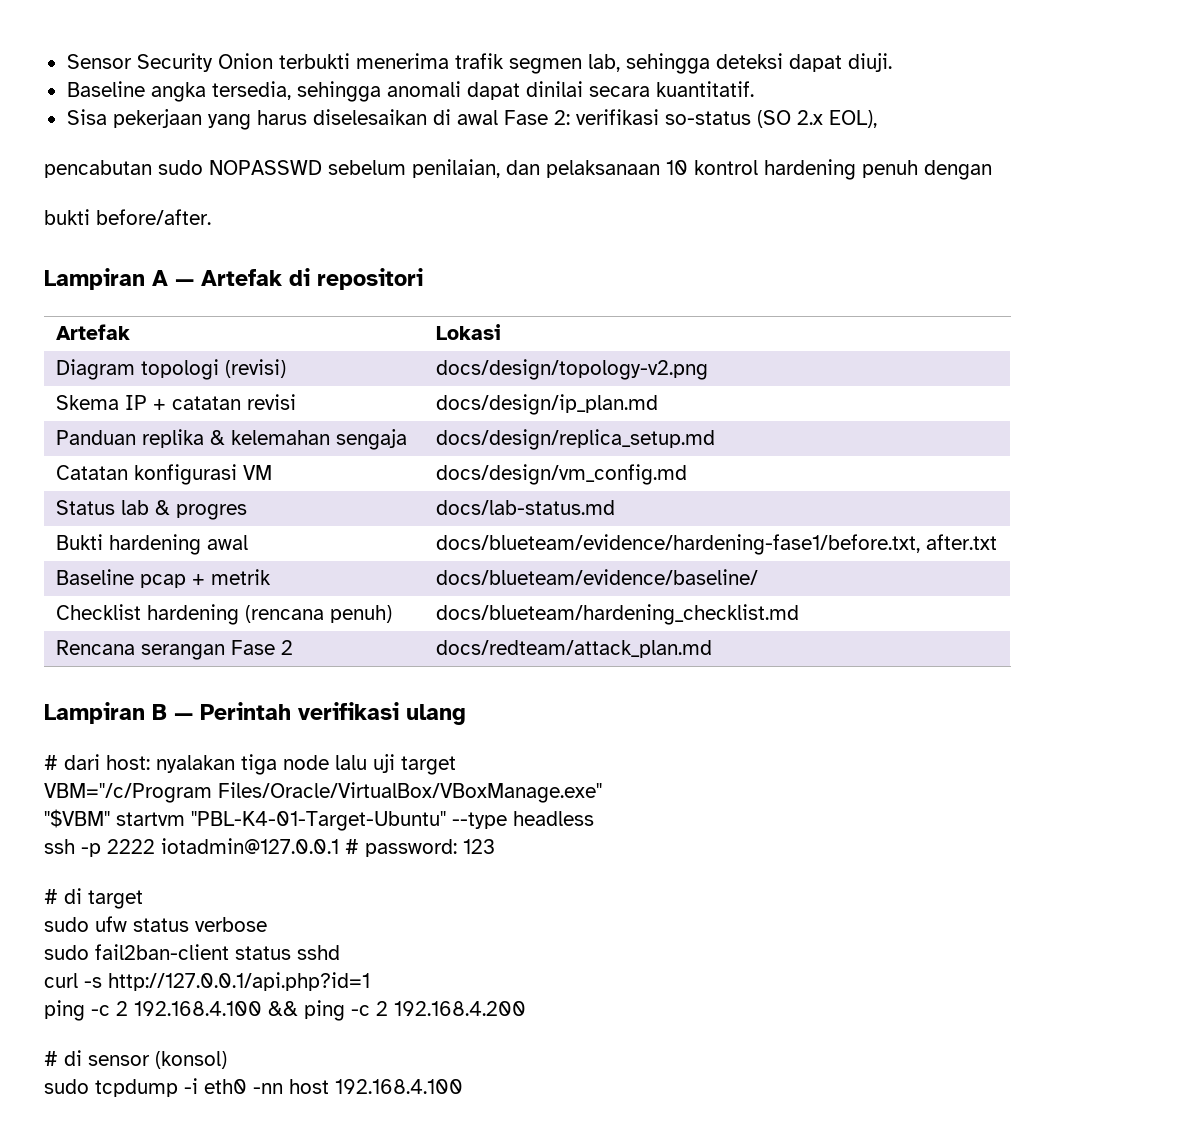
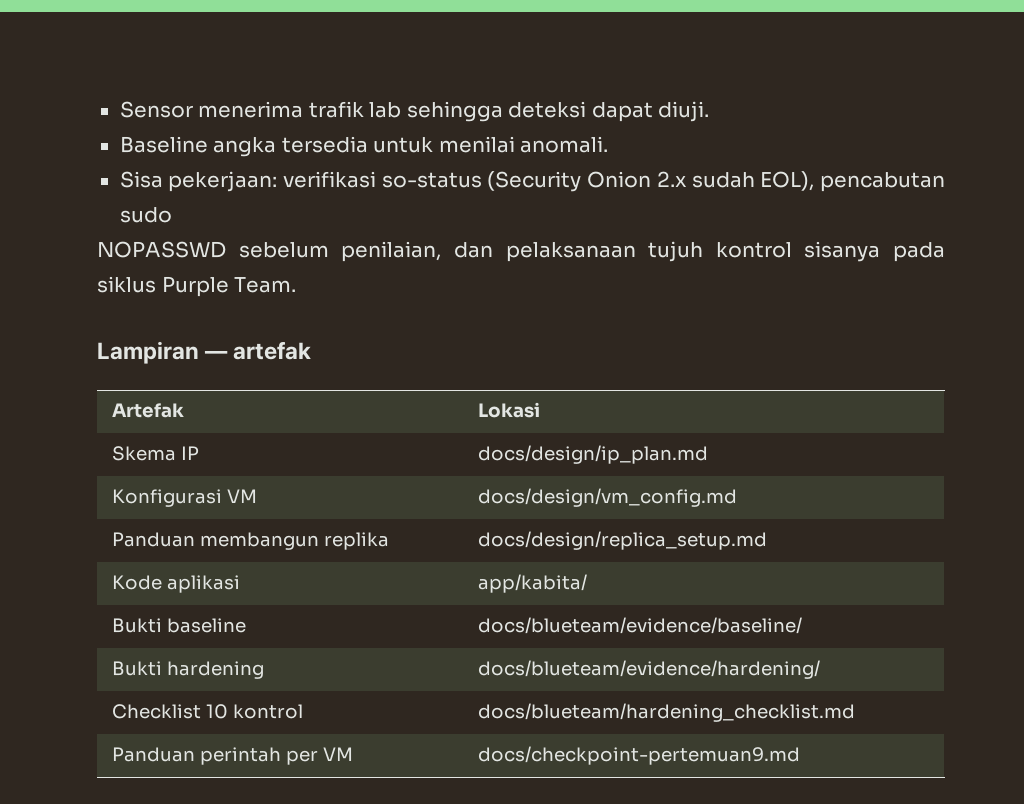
[136,53,620,74] Security Onion terbukti menerima trafik segmen lab, -> [198,101,402,118] menerima trafik lab
[211,81,754,102] [66,109,823,130] tersedia, sehingga anomali dapat dinilai secara kuantitatif. // Sisa pekerjaan yang harus diselesaikan di awal Fase 2: verifikasi so-status (SO 2.x -> [281,136,609,153] [119,171,755,192] tersedia untuk menilai anomali. // Sisa pekerjaan: verifikasi so-status (Security Onion 2.x sudah
(877, 119) // -> (815, 181) none
(203, 167) none -> (172, 215) //
[666,159,992,180] [44,209,211,225] [44,268,423,290] [55,324,130,340] [435,324,501,340] [55,359,286,380] [435,359,708,380] [55,394,296,410] [435,394,658,415] [55,429,407,450] [435,429,715,450] [55,464,272,485] [435,464,687,485] [55,500,247,520] [435,500,615,515] [55,534,248,555] [435,534,997,555] [55,569,271,588] [435,569,758,585] [55,604,392,625] [435,604,799,625] [55,640,293,660] [435,640,712,658] [44,702,466,725] [44,754,456,775] [44,782,602,803] [44,809,594,831] [44,838,495,857] [44,888,143,909] [44,916,267,932] [44,944,340,960] [44,972,370,991] [44,1000,526,1021] [44,1050,227,1069] [44,1078,463,1097] 10 kontrol hardening penuh dengan // bukti before/after. // Lampiran A — Artefak di repositori // Artefak | Lokasi // Diagram topologi (revisi) | docs/design/topology-v2.png // Skema IP + catatan revisi | docs/design/ip_plan.md // Panduan replika & kelemahan sengaja | docs/design/replica_setup.md // Catatan konfigurasi VM | docs/design/vm_config.md // Status lab & progres | docs/lab-status.md // Bukti hardening awal | docs/blueteam/evidence/hardening-fase1/before.txt, after.txt // Baseline pcap + metrik | docs/blueteam/evidence/baseline/ // Checklist hardening (rencana penuh) | docs/blueteam/hardening_checklist.md // Rencana serangan Fase 2 | docs/redteam/attack_plan.md // Lampiran B — Perintah verifikasi ulang // # dari host: nyalakan tiga node lalu uji target // VBM="/c/Program Files/Oracle/VirtualBox/VBoxManage.exe" // "$VBM" startvm "PBL-K4-01-Target-Ubuntu" --type headless // ssh -p 2222 iotadmin@127.0.0.1 # password: 123 // # di target // sudo ufw status verbose // sudo fail2ban-client status sshd // curl -s http://127.0.0.1/api.php?id=1 // ping -c 2 192.168.4.100 && ping -c 2 192.168.4.200 // # di sensor (konsol) // sudo tcpdump -i eth0 -nn host 192.168.4.100 -> [648,241,945,262] [97,276,297,297] [97,341,312,364] [112,403,185,418] [478,402,541,418] [112,446,200,461] [478,445,709,464] [112,489,258,507] [478,488,738,507] [112,532,390,550] [478,531,768,550] [112,575,241,593] [478,574,588,593] [112,618,247,633] [478,617,803,634] [112,661,265,679] [478,660,821,679] [112,704,304,719] [478,703,856,722] [112,747,354,765] [478,746,801,765] tujuh kontrol sisanya pada siklus Purple Team. // Lampiran — artefak // Artefak | Lokasi // Skema IP | docs/design/ip_plan.md // Konfigurasi VM | docs/design/vm_config.md // Panduan membangun replika | docs/design/replica_setup.md // Kode aplikasi | app/kabita/ // Bukti baseline | docs/blueteam/evidence/baseline/ // Bukti hardening | docs/blueteam/evidence/hardening/ // Checklist 10 kontrol | docs/blueteam/hardening_checklist.md // Panduan perintah per VM | docs/checkpoint-pertemuan9.md

